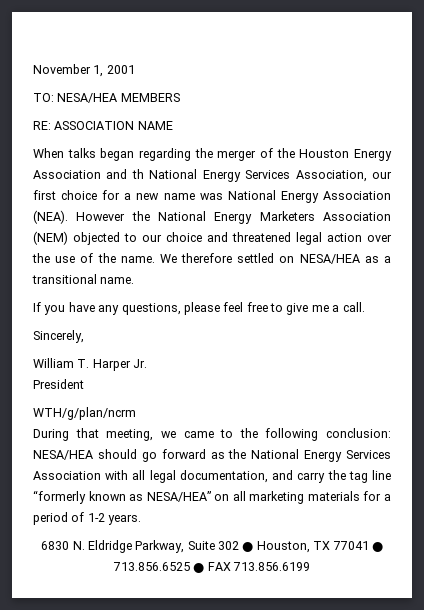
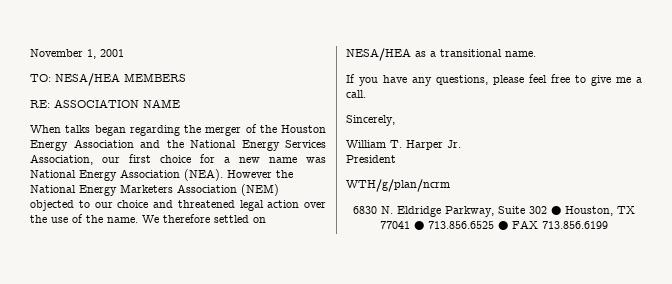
[131,169,144,179] th -> [166,140,184,148] the
[33,428,391,441] [33,449,391,462] [33,470,392,483] [33,490,391,504] [33,512,142,525] // During that meeting, we came to the following conclusion: NESA/HEA should go forward as the National Energy Services Association with all legal documentation, and carry the tag line “formerly known as NESA/HEA” on all marketing materials for a period of 1-2 years. -> (450, 185) none

